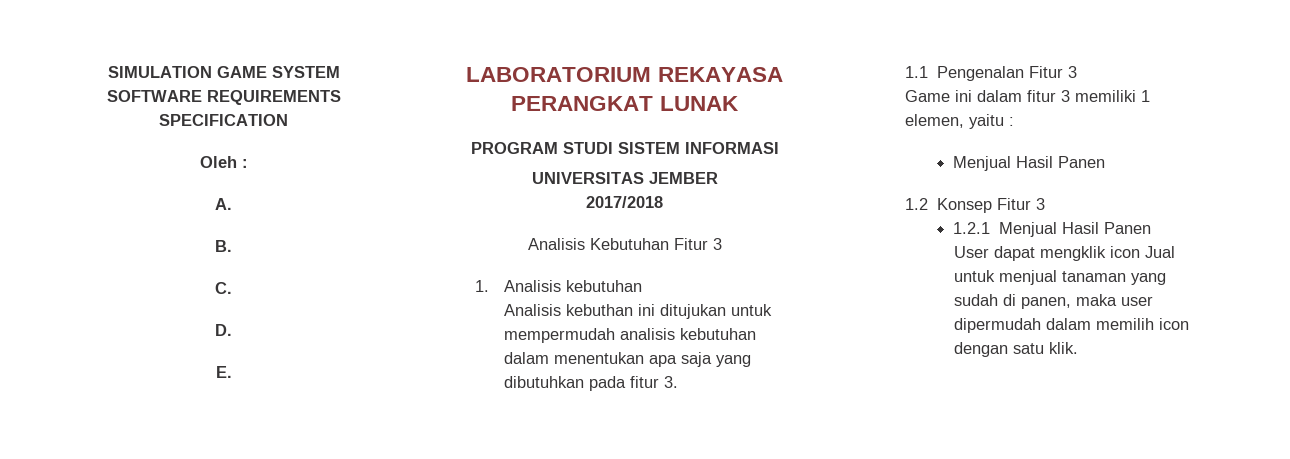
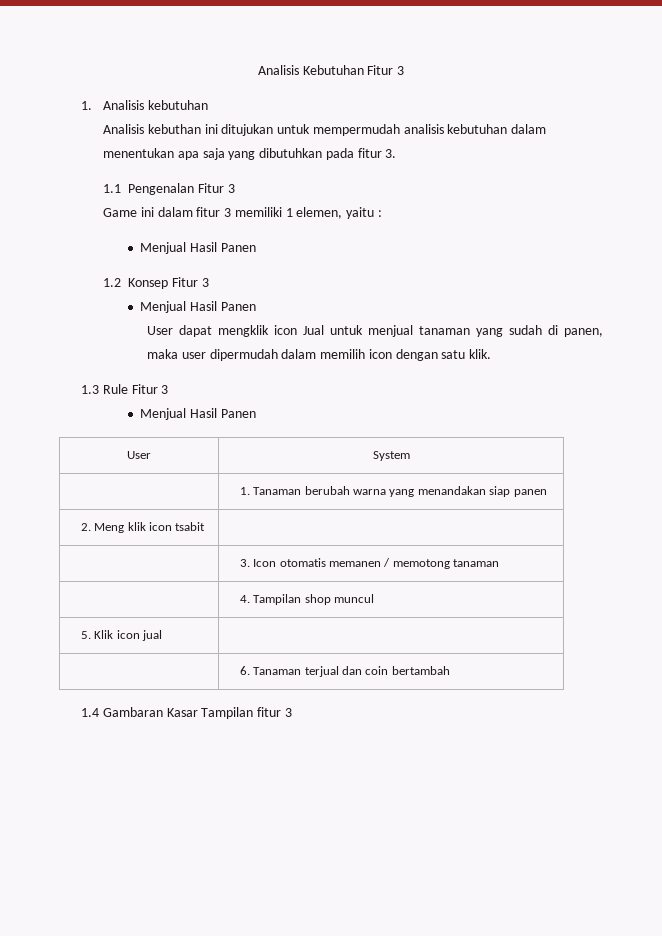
[107,66,340,78] [106,90,341,105] [159,114,288,126] [199,156,248,168] [215,198,232,210] [215,240,232,252] [215,282,232,294] [215,324,232,336] [215,366,232,378] [466,67,783,82] [511,96,739,111] [470,142,779,154] [531,172,718,184] [586,196,663,208] SIMULATION GAME SYSTEM // SOFTWARE REQUIREMENTS SPECIFICATION // Oleh : // A. // B. // C. // D. // E. // LABORATORIUM REKAYASA PERANGKAT LUNAK // PROGRAM STUDI SISTEM INFORMASI // UNIVERSITAS JEMBER // 2017/2018 // -> (257, 70) none
[953,222,991,234] 1.2.1 -> (209, 282) none
(1078, 348) none -> [80,384,169,394] [140,408,256,420] [127,451,151,459] [372,451,410,461] [239,486,547,497] [80,522,206,533] [239,558,500,569] [239,594,375,605] [80,630,163,641] [239,666,450,677] [80,707,292,719] // 1.3 Rule Fitur 3 // Menjual Hasil Panen // User | System // | 1. Tanaman berubah warna yang menandakan siap panen // 2. Meng klik icon tsabit | // | 3. Icon otomatis memanen / memotong tanaman // | 4. Tampilan shop muncul // 5. Klik icon jual | // | 6. Tanaman terjual dan coin bertambah // 1.4 Gambaran Kasar Tampilan fitur 3

